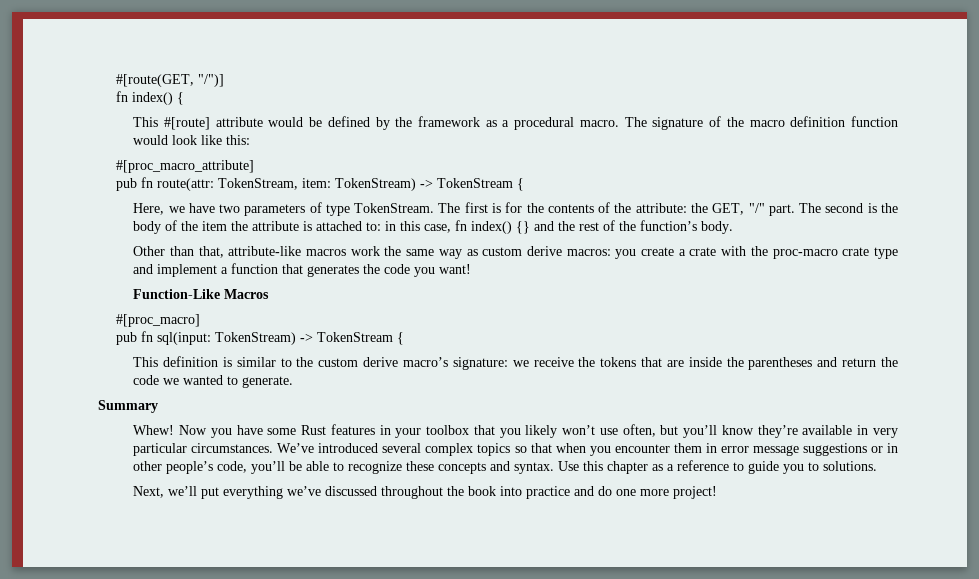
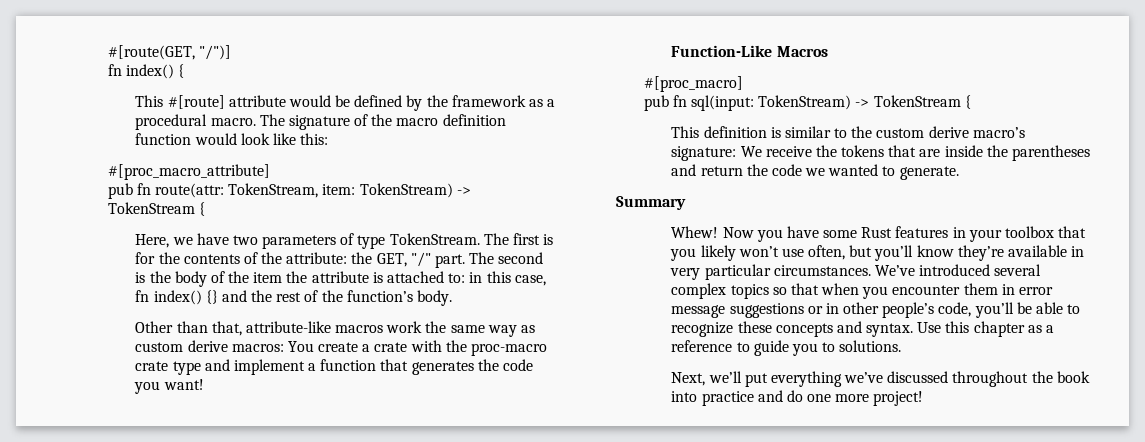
[615,249,637,259] you -> [287,341,314,352] You
[512,360,529,367] we -> [740,146,762,157] We

